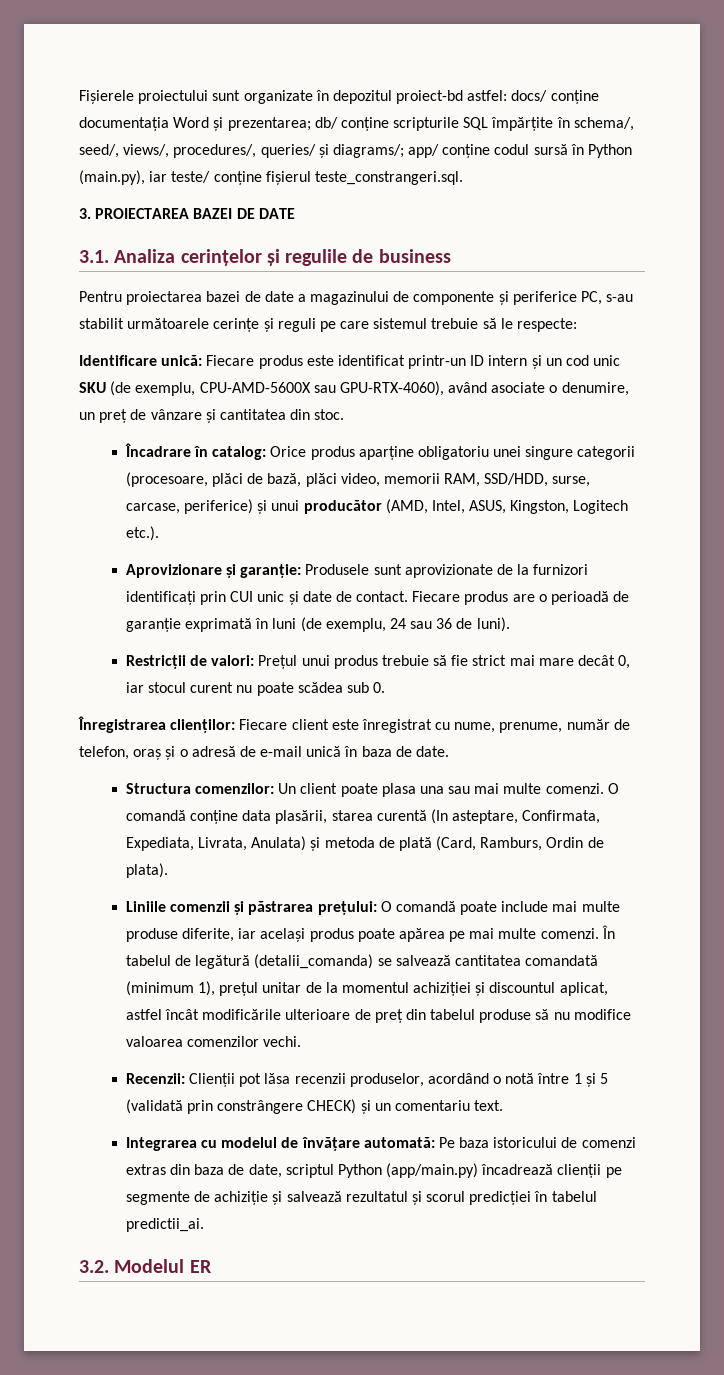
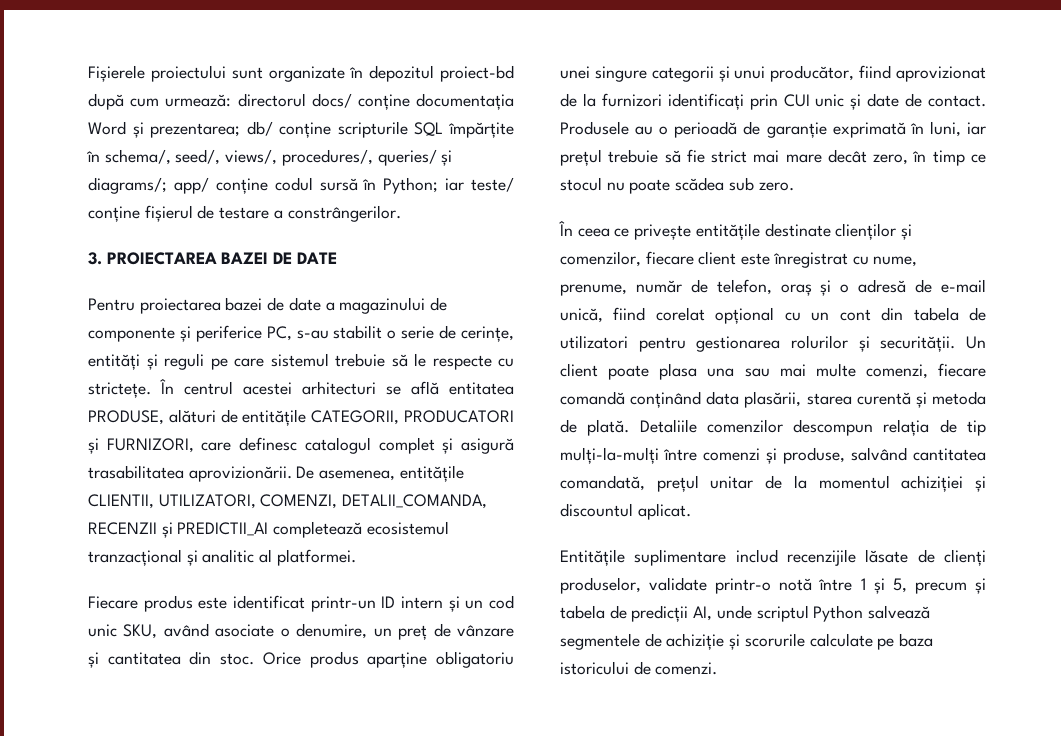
[467,90,508,101] astfel: -> [88,93,306,110] după cum urmează: directorul
[588,144,633,158] [79,170,145,185] Python (main.py), -> [383,177,439,194] Python;
[314,171,463,185] teste_constrangeri.sql. -> [197,205,401,222] de testare a constrângerilor.
[79,249,451,266] // 3.1. Analiza cerințelor și regulile de business -> (337, 258) none
[127,318,260,332] următoarele cerințe -> [387,325,515,343] [88,354,140,371] o serie de cerințe, entități
[517,318,578,332] [79,355,203,366] respecte: // Identificare unică: -> [432,355,514,370] [88,379,514,399] [88,409,514,427] [88,437,514,454] [88,465,464,483] [88,494,488,509] [88,521,449,538] [88,549,356,567] respecte cu strictețe. În centrul acestei arhitecturi se află entitatea PRODUSE, alături de entitățile CATEGORII, PRODUCATORI și FURNIZORI, care definesc catalogul complet și asigură trasabilitatea aprovizionării. De asemenea, entitățile CLIENTII, UTILIZATORI, COMENZI, DETALII_COMANDA, RECENZII și PREDICTII_AI completează ecosistemul tranzacțional și analitic al platformei. //
[79,381,444,396] SKU (de exemplu, CPU-AMD-5600X sau GPU-RTX-4060), -> [123,624,158,639] SKU,
[124,443,267,460] // Încadrare în catalog: -> (255, 659) none
[125,472,591,487] [125,499,629,514] [125,526,159,541] [125,564,493,578] (procesoare, plăci de bază, plăci video, memorii RAM, SSD/HDD, surse, carcase, periferice) și unui producător (AMD, Intel, ASUS, Kingston, Logitech etc.). // Aprovizionare și garanție: Produsele sunt aprovizionate -> [718,65,986,82] și unui producător, fiind aprovizionat
[412,591,535,605] Fiecare produs are -> [560,121,654,135] Produsele au
[272,617,510,632] [125,655,378,669] luni (de exemplu, 24 sau 36 de luni). // Restricții de valori: Prețul unui produs -> [929,121,986,137] [560,149,602,167] luni, iar prețul
[618,655,631,669] [125,682,386,696] [78,716,288,733] 0, iar stocul curent nu poate scădea sub 0. // Înregistrarea clienților: Fiecare -> [873,150,986,166] [560,177,794,194] [559,221,913,241] [560,251,694,267] zero, în timp ce stocul nu poate scădea sub zero. // În ceea ce privește entitățile destinate clienților și comenzilor, fiecare
[306,746,450,757] [125,783,274,794] unică în baza de date. // Structura comenzilor: -> [560,307,986,325] [560,335,956,353] unică, fiind corelat opțional cu un cont din tabela de utilizatori pentru gestionarea rolurilor și securității.
[545,783,619,794] [125,809,601,824] [125,836,604,851] [125,863,168,878] [125,901,620,915] [125,925,615,942] [125,954,599,969] [125,981,215,996] comenzi. O comandă conține data plasării, starea curentă (In asteptare, Confirmata, Expediata, Livrata, Anulata) și metoda de plată (Card, Ramburs, Ordin de plata). // Liniile comenzii și păstrarea prețului: O comandă poate include mai multe produse diferite, iar același produs poate apărea pe mai multe comenzi. În tabelul de legătură (detalii_comanda) se salvează cantitatea comandată (minimum 1), -> [865,363,986,379] [560,391,986,409] [560,419,986,437] [560,447,986,465] [560,475,645,491] comenzi, fiecare comandă conținând data plasării, starea curentă și metoda de plată. Detaliile comenzilor descompun relația de tip mulți-la-mulți între comenzi și produse, salvând cantitatea comandată,
[559,982,608,996] [125,1009,631,1023] [125,1036,302,1047] [125,1073,609,1087] [125,1099,504,1114] [125,1137,636,1151] [125,1163,622,1178] [125,1191,597,1205] [125,1218,204,1232] [79,1259,212,1273] aplicat, astfel încât modificările ulterioare de preț din tabelul produse să nu modifice valoarea comenzilor vechi. // Recenzii: Clienții pot lăsa recenzii produselor, acordând o notă între 1 și 5 (validată prin constrângere CHECK) și un comentariu text. // Integrarea cu modelul de învățare automată: Pe baza istoricului de comenzi extras din baza de date, scriptul Python (app/main.py) încadrează clienții pe segmente de achiziție și salvează rezultatul și scorul predicției în tabelul predictii_ai. // 3.2. Modelul ER -> [637,503,691,520] [560,549,986,567] [560,577,986,594] [560,605,931,623] [560,633,934,651] [560,661,718,675] aplicat. // Entitățile suplimentare includ recenzijile lăsate de clienți produselor, validate printr-o notă între 1 și 5, precum și tabela de predicții AI, unde scriptul Python salvează segmentele de achiziție și scorurile calculate pe baza istoricului de comenzi.

